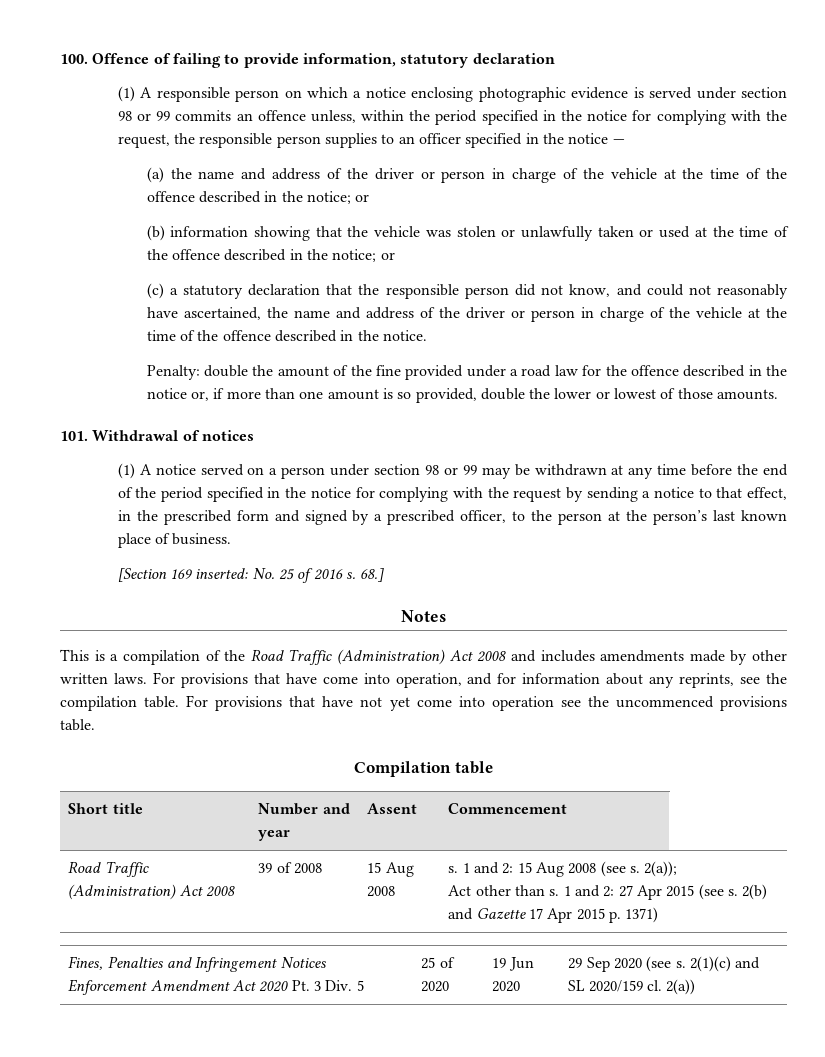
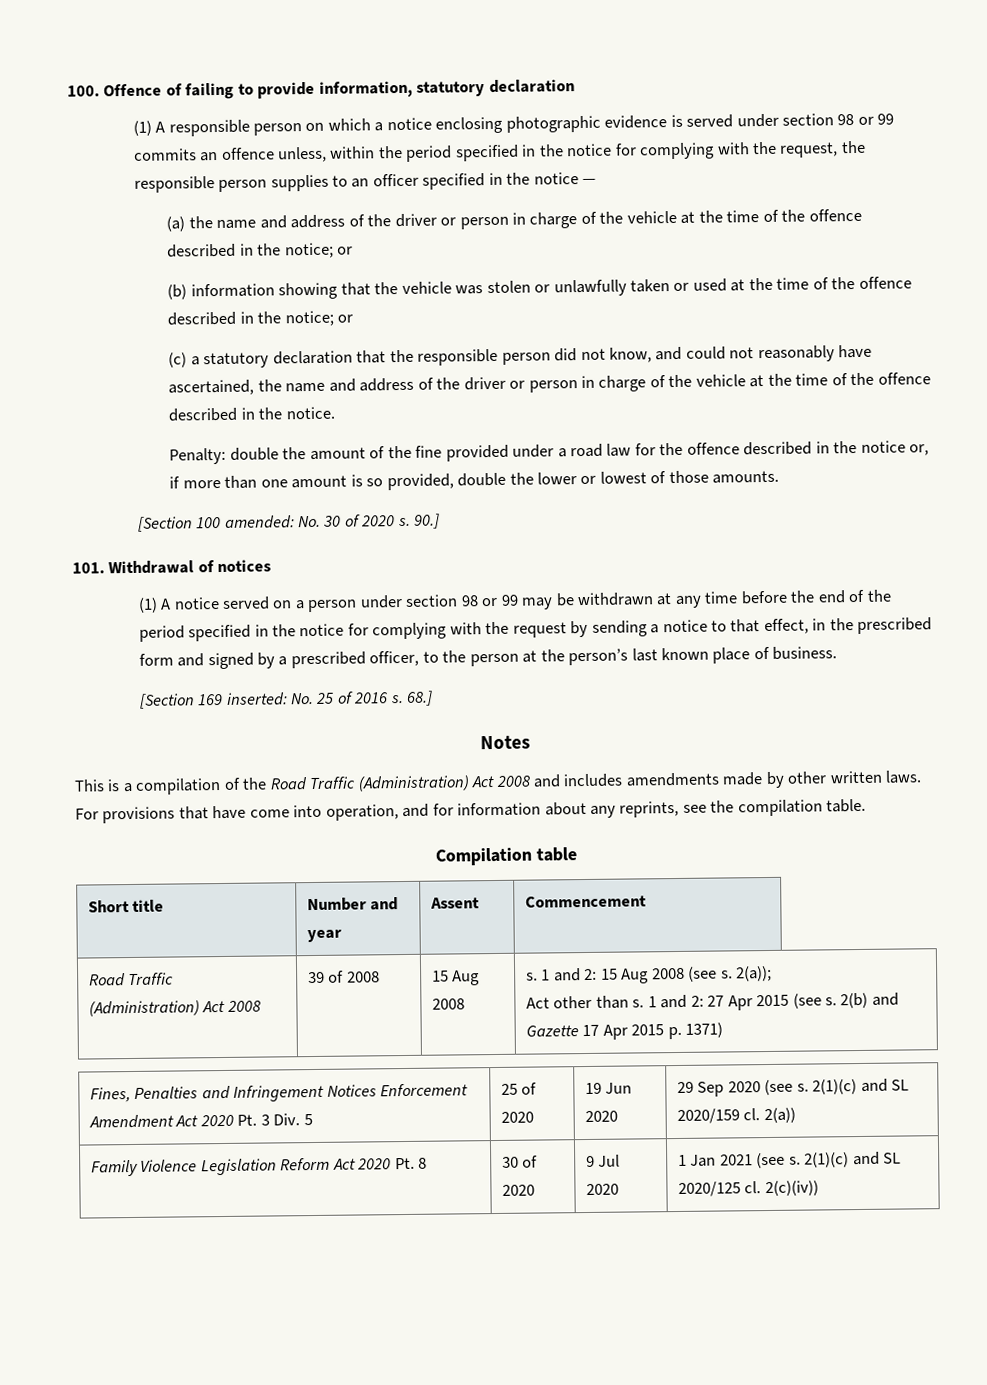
(779, 394) none -> [137,513,441,532] // [Section 100 amended: No. 30 of 2020 s. 90.]
[186,695,787,711] [60,719,95,731] For provisions that have not yet come into operation see the uncommenced provisions table. -> (867, 805) none
(696, 987) none -> [91,1157,428,1177] [502,1155,539,1168] [502,1184,536,1196] [586,1154,621,1168] [586,1183,620,1196] [678,1151,902,1169] [678,1180,819,1197] // Family Violence Legislation Reform Act 2020 Pt. 8 | 30 of 2020 | 9 Jul 2020 | 1 Jan 2021 (see s. 2(1)(c) and SL 2020/125 cl. 2(c)(iv))

